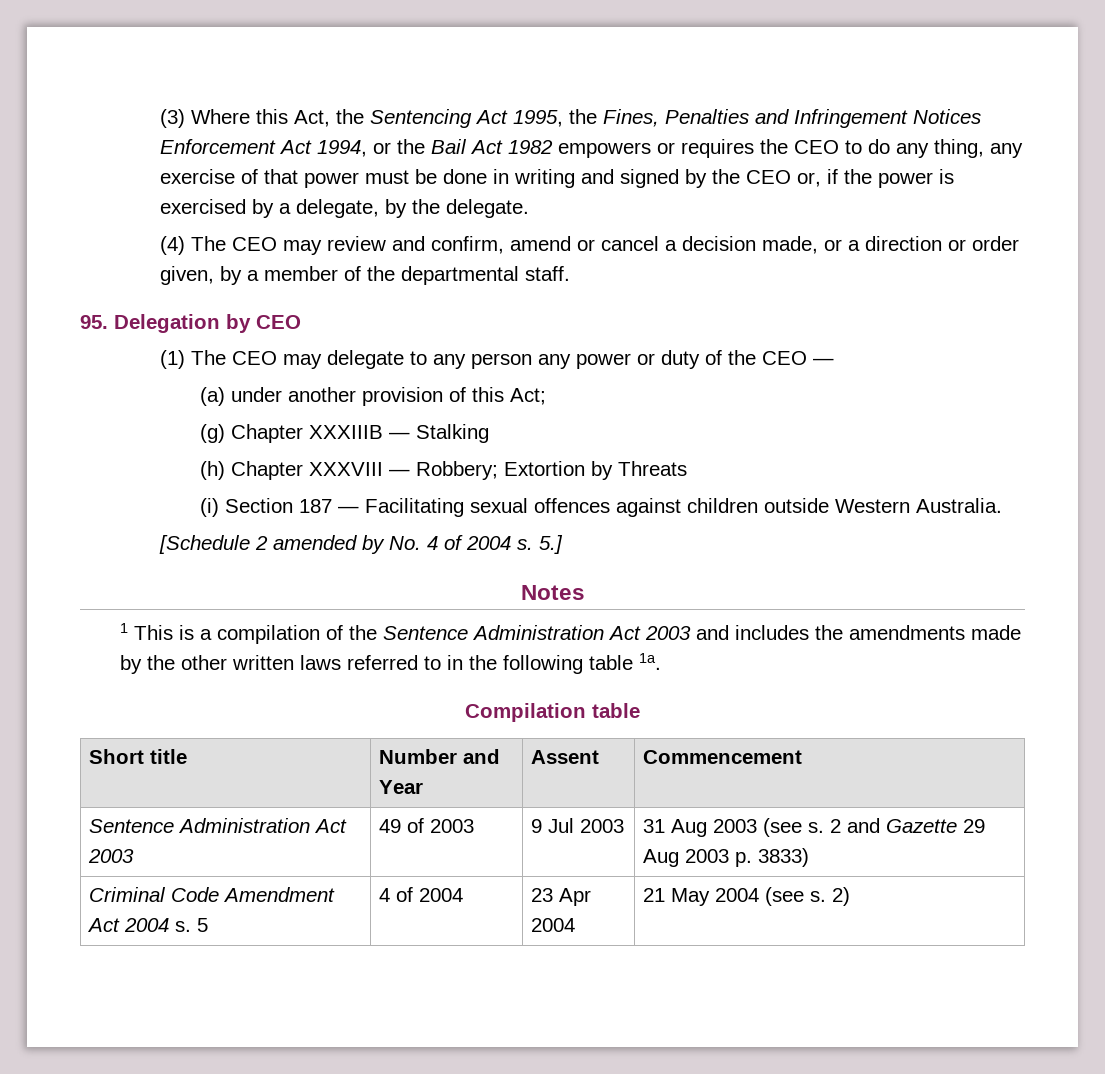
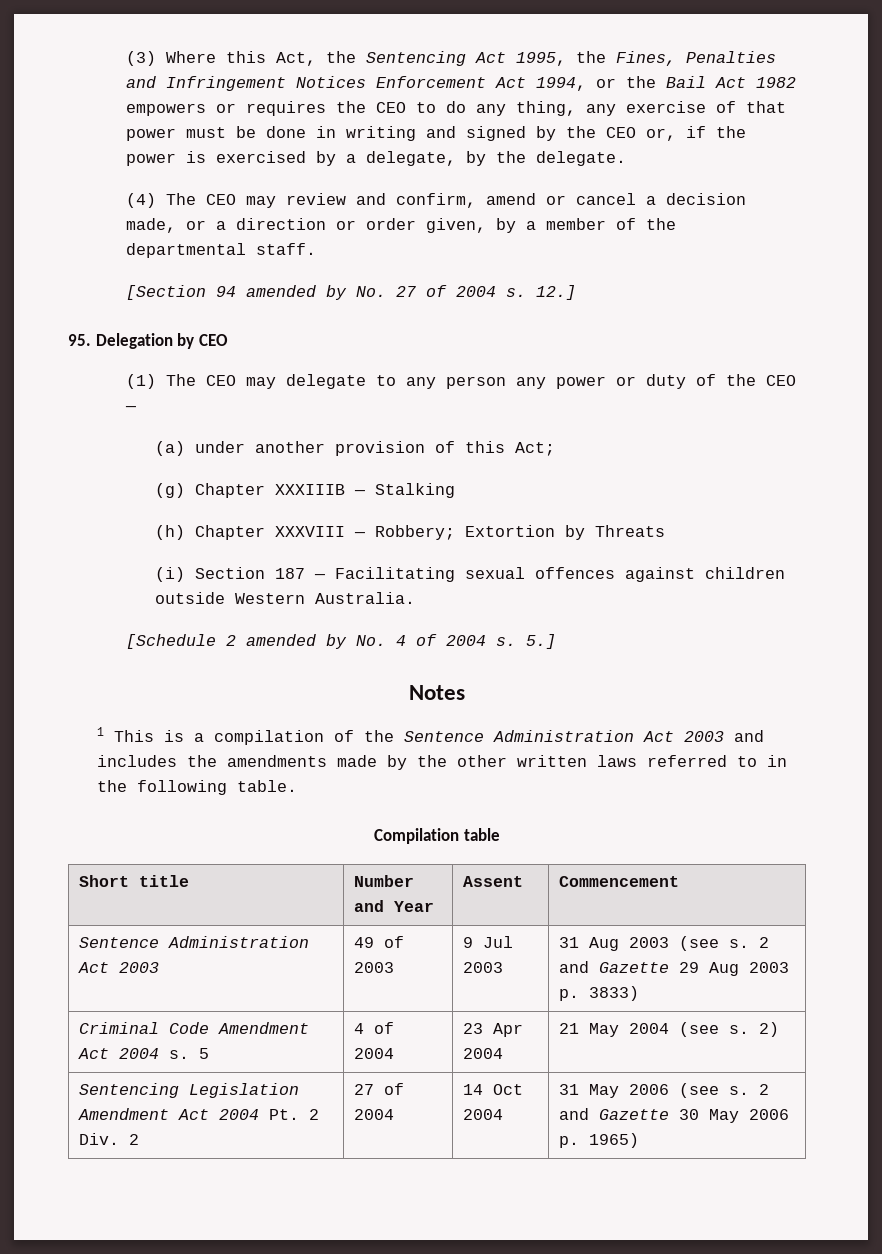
(571, 273) none -> [126,285,577,300] // [Section 94 amended by No. 27 of 2004 s. 12.]
[589,653,662,670] table 1a. -> [237,780,298,792] table.
(850, 896) none -> [79,1083,300,1098] [78,1108,320,1120] [79,1133,140,1145] [354,1083,405,1095] [354,1109,395,1120] [463,1084,524,1095] [463,1109,504,1120] [559,1083,770,1098] [559,1108,790,1123] [559,1133,640,1148] // Sentencing Legislation Amendment Act 2004 Pt. 2 Div. 2 | 27 of 2004 | 14 Oct 2004 | 31 May 2006 (see s. 2 and Gazette 30 May 2006 p. 1965)

